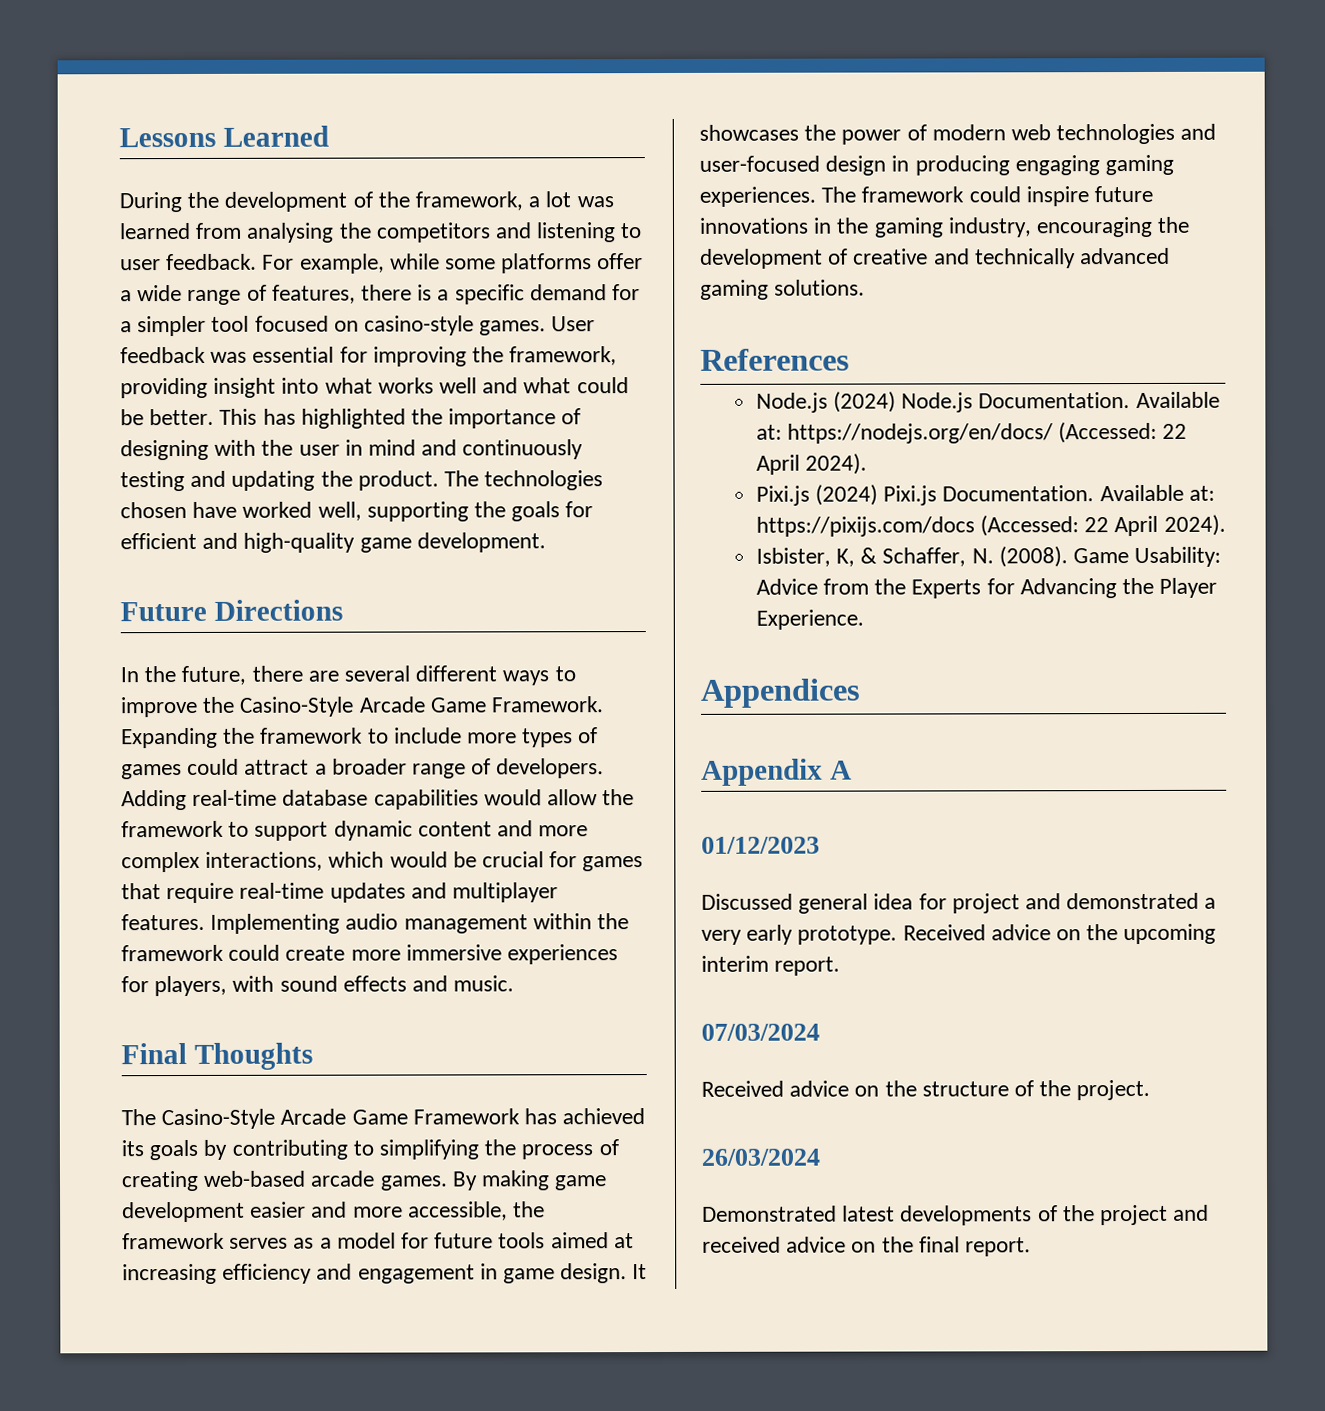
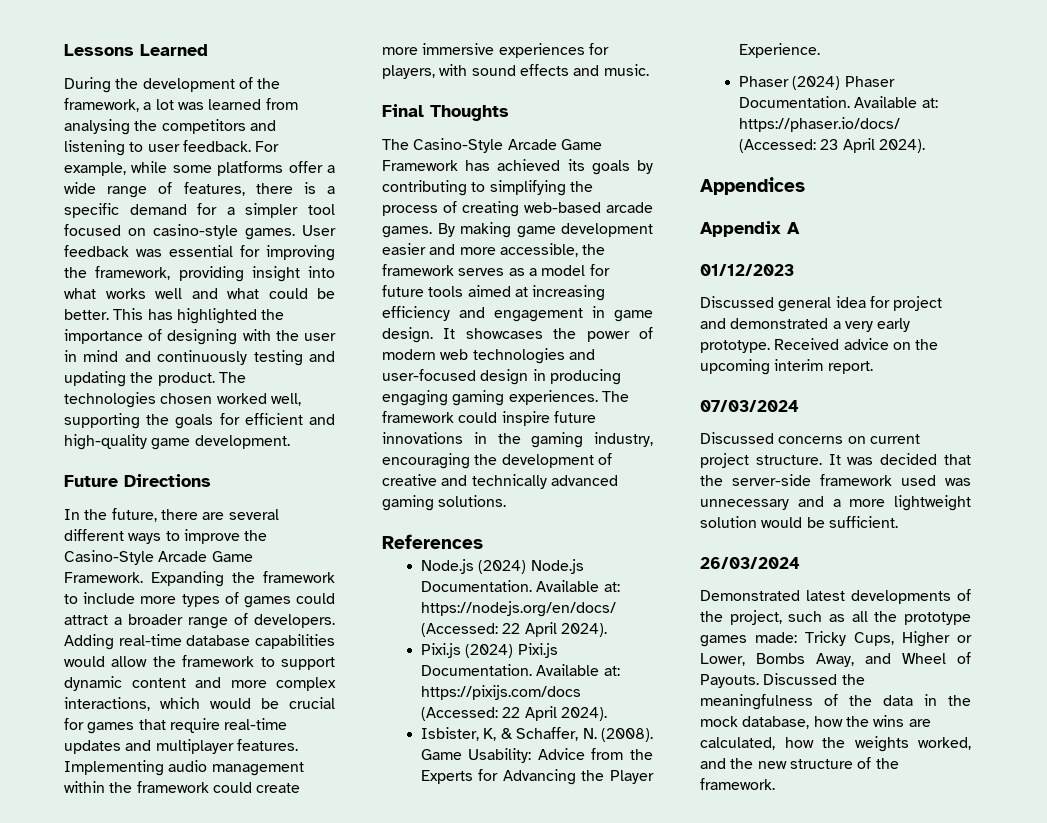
[192,501,238,518] have -> (213, 398) none
(864, 619) none -> [738,76,895,90] [738,96,938,108] [738,117,900,132] [738,138,925,153] // Phaser (2024) Phaser Documentation. Available at: https://phaser.io/docs/ (Accessed: 23 April 2024).
[701,1079,1151,1101] Received advice on the structure of the project. -> [700,432,920,444] [700,453,971,468] [700,474,971,486] [700,495,971,511] [700,516,898,528] Discussed concerns on current project structure. It was decided that the server-side framework used was unnecessary and a more lightweight solution would be sufficient.
[1100,1204,1210,1226] [702,1236,1032,1257] project and received advice on the final report. -> [729,610,971,625] [700,631,972,647] [700,652,971,667] [700,673,865,688] [700,694,971,710] [700,715,931,729] [700,736,971,752] [700,757,899,769] [700,778,775,790] project, such as all the prototype games made: Tricky Cups, Higher or Lower, Bombs Away, and Wheel of Payouts. Discussed the meaningfulness of the data in the mock database, how the wins are calculated, how the weights worked, and the new structure of the framework.

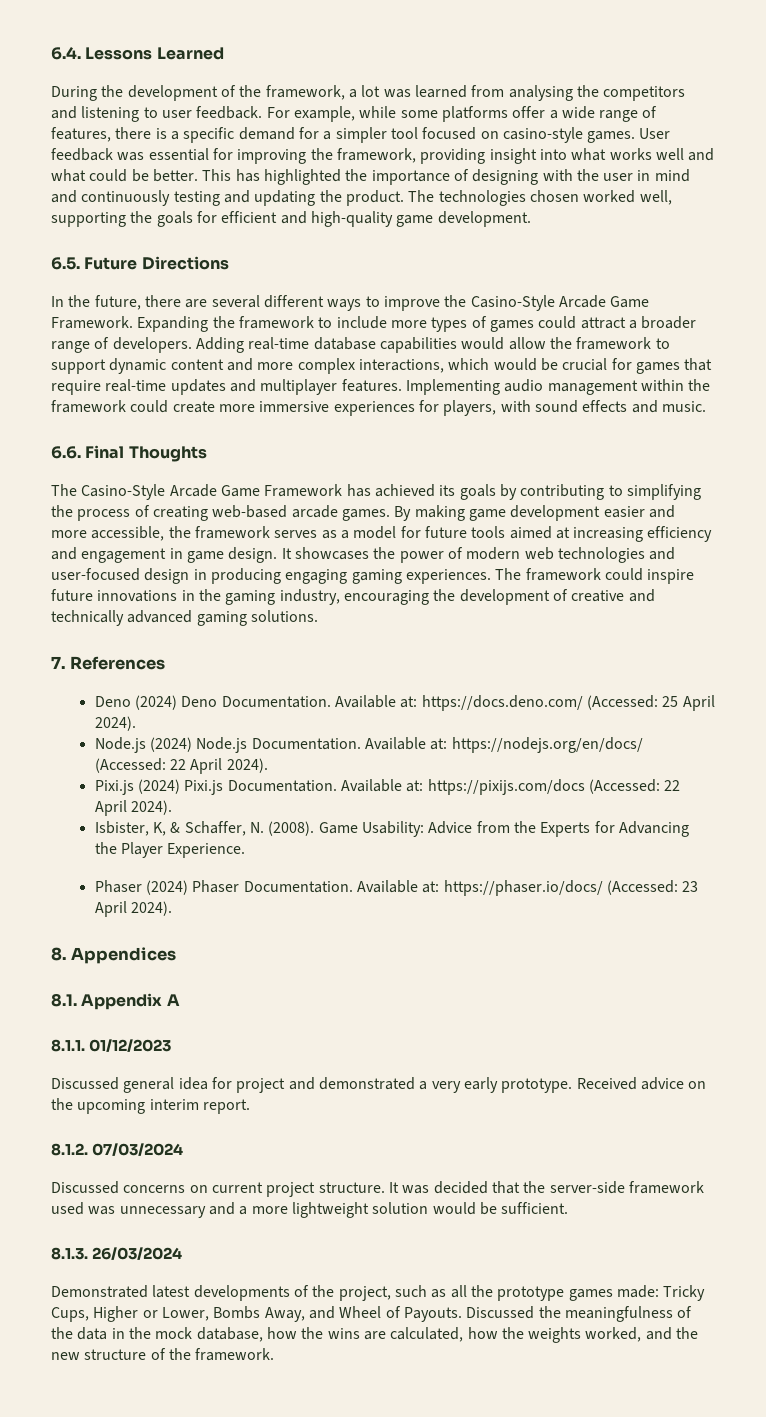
(64, 50) none -> [51,46,81,60] 6.4.
(290, 442) none -> [51,257,80,270] 6.5.
(649, 70) none -> [51,446,81,459] 6.6.
(507, 501) none -> [51,656,66,669] 7.
(483, 541) none -> [94,695,715,711] [94,716,136,731] // Deno (2024) Deno Documentation. Available at: https://docs.deno.com/ (Accessed: 25 April 2024).
(925, 146) none -> [51,947,67,961] 8.
(805, 186) none -> [51,993,77,1007] 8.1.
(800, 228) none -> [51,1039,85,1052] 8.1.1.
(873, 367) none -> [51,1143,88,1156] 8.1.2.
(898, 522) none -> [51,1247,88,1260] 8.1.3.

